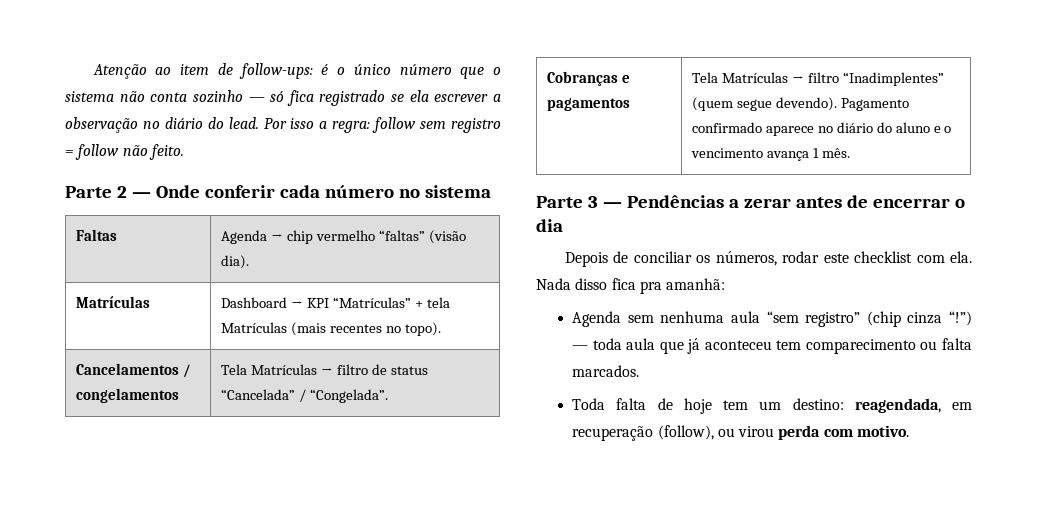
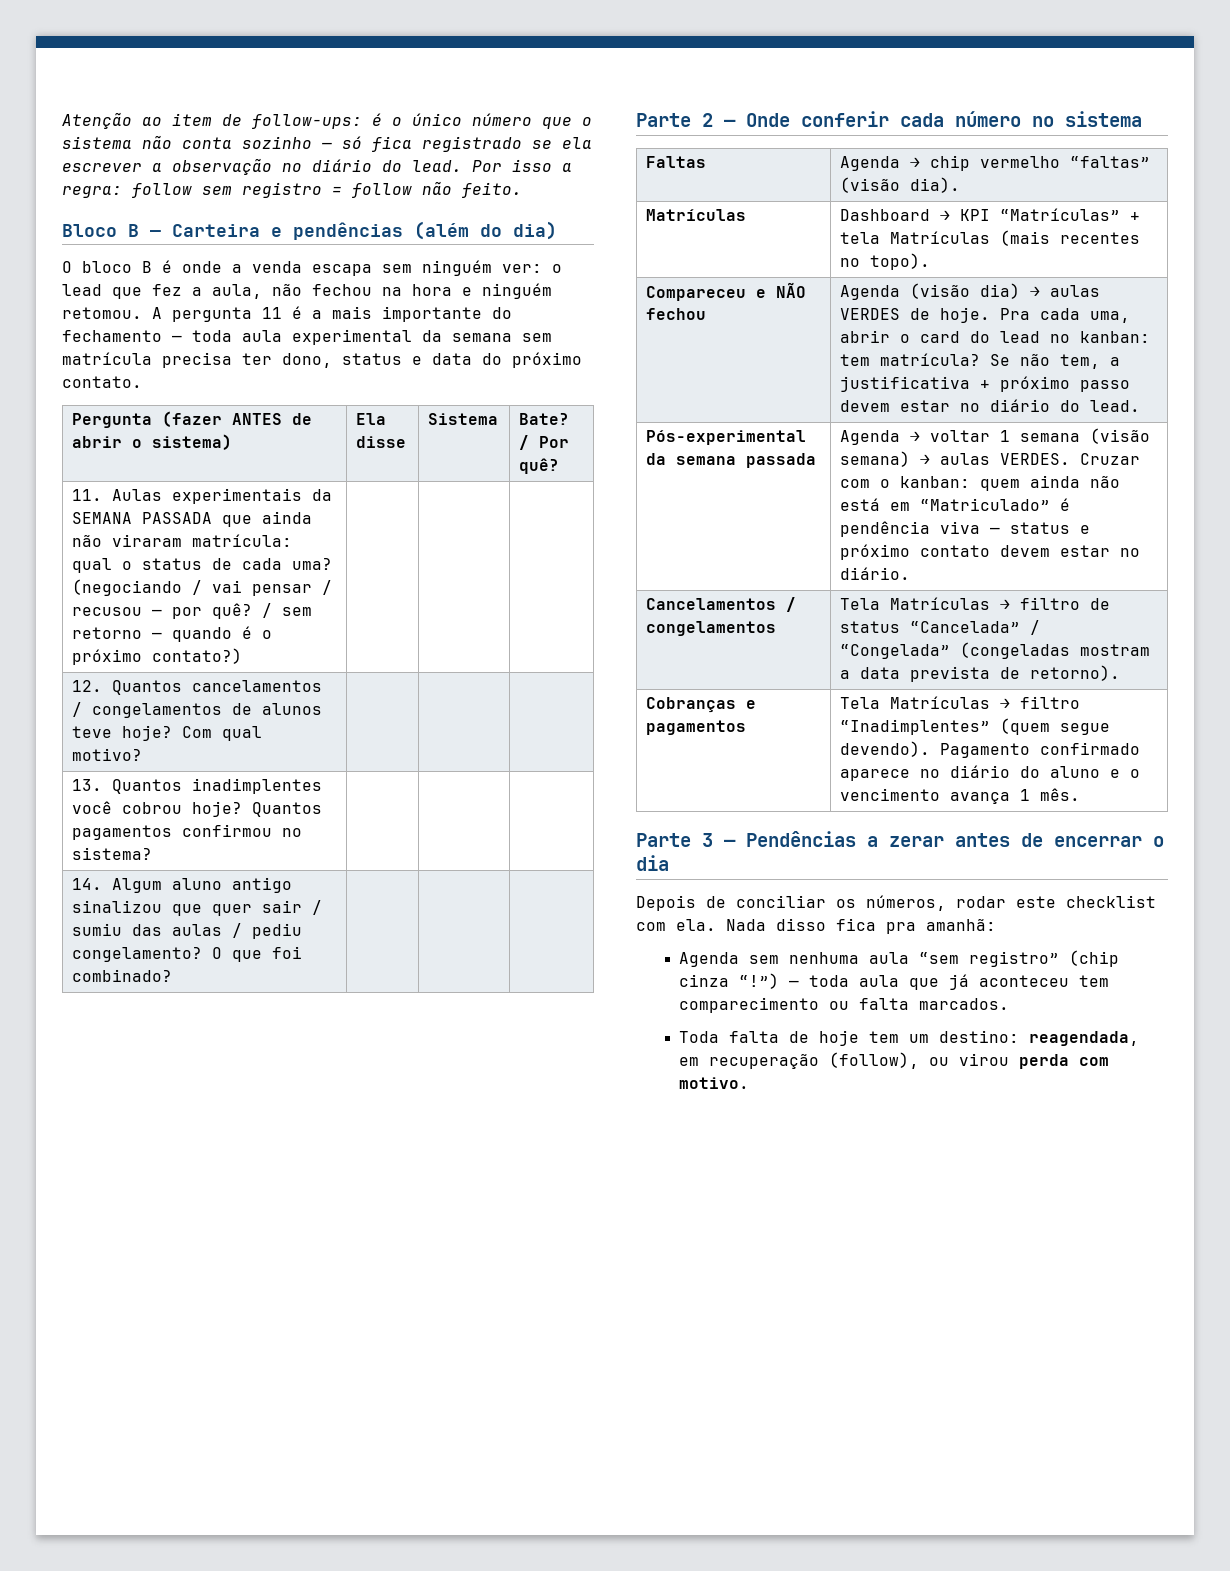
(184, 152) none -> [62,221,557,240] [62,260,562,276] [62,283,552,299] [62,306,512,322] [62,329,552,345] [62,352,582,368] [62,376,142,388] [71,411,312,428] [71,434,232,450] [355,413,386,425] [355,436,406,448] [427,413,498,425] [518,413,569,425] [518,435,569,450] [518,458,559,474] [71,488,332,504] [71,511,312,527] [71,534,292,547] [71,558,332,573] [71,579,332,596] [71,603,312,619] [71,626,272,642] [71,648,242,665] [71,680,322,695] [71,702,322,718] [71,725,262,741] [71,748,142,761] [71,778,322,794] [71,801,322,817] [71,824,302,840] [71,847,152,860] [71,877,292,893] [71,900,322,916] [71,923,302,939] [71,946,302,962] [71,969,172,982] // Bloco B — Carteira e pendências (além do dia) // O bloco B é onde a venda escapa sem ninguém ver: o lead que fez a aula, não fechou na hora e ninguém retomou. A pergunta 11 é a mais importante do fechamento — toda aula experimental da semana sem matrícula precisa ter dono, status e data do próximo contato. // Pergunta (fazer ANTES de abrir o sistema) | Ela disse | Sistema | Bate? / Por quê? // 11. Aulas experimentais da SEMANA PASSADA que ainda não viraram matrícula: qual o status de cada uma? (negociando / vai pensar / recusou — por quê? / sem retorno — quando é o próximo contato?) | | | // 12. Quantos cancelamentos / congelamentos de alunos teve hoje? Com qual motivo? | | | // 13. Quantos inadimplentes você cobrou hoje? Quantos pagamentos confirmou no sistema? | | | // 14. Algum aluno antigo sinalizou que quer sair / sumiu das aulas / pediu congelamento? O que foi combinado? | | |
(441, 329) none -> [645,282,806,301] [645,308,706,320] [839,283,1100,300] [839,307,1130,323] [839,330,1150,343] [839,353,1120,369] [839,376,1130,392] [839,399,1140,412] [645,430,806,445] [645,453,816,468] [839,428,1150,445] [839,451,1140,467] [839,475,1120,491] [839,498,1070,511] [839,521,1090,537] [839,544,1140,560] [839,567,910,580] // Compareceu e NÃO fechou | Agenda (visão dia) → aulas VERDES de hoje. Pra cada uma, abrir o card do lead no kanban: tem matrícula? Se não tem, a justificativa + próximo passo devem estar no diário do lead. // Pós-experimental da semana passada | Agenda → voltar 1 semana (visão semana) → aulas VERDES. Cruzar com o kanban: quem ainda não está em “Matriculado” é pendência viva — status e próximo contato devem estar no diário.
[309,389,388,403] “Congelada”. -> [839,642,1150,659] [839,665,1120,682] “Congelada” (congeladas mostram a data prevista de retorno).

